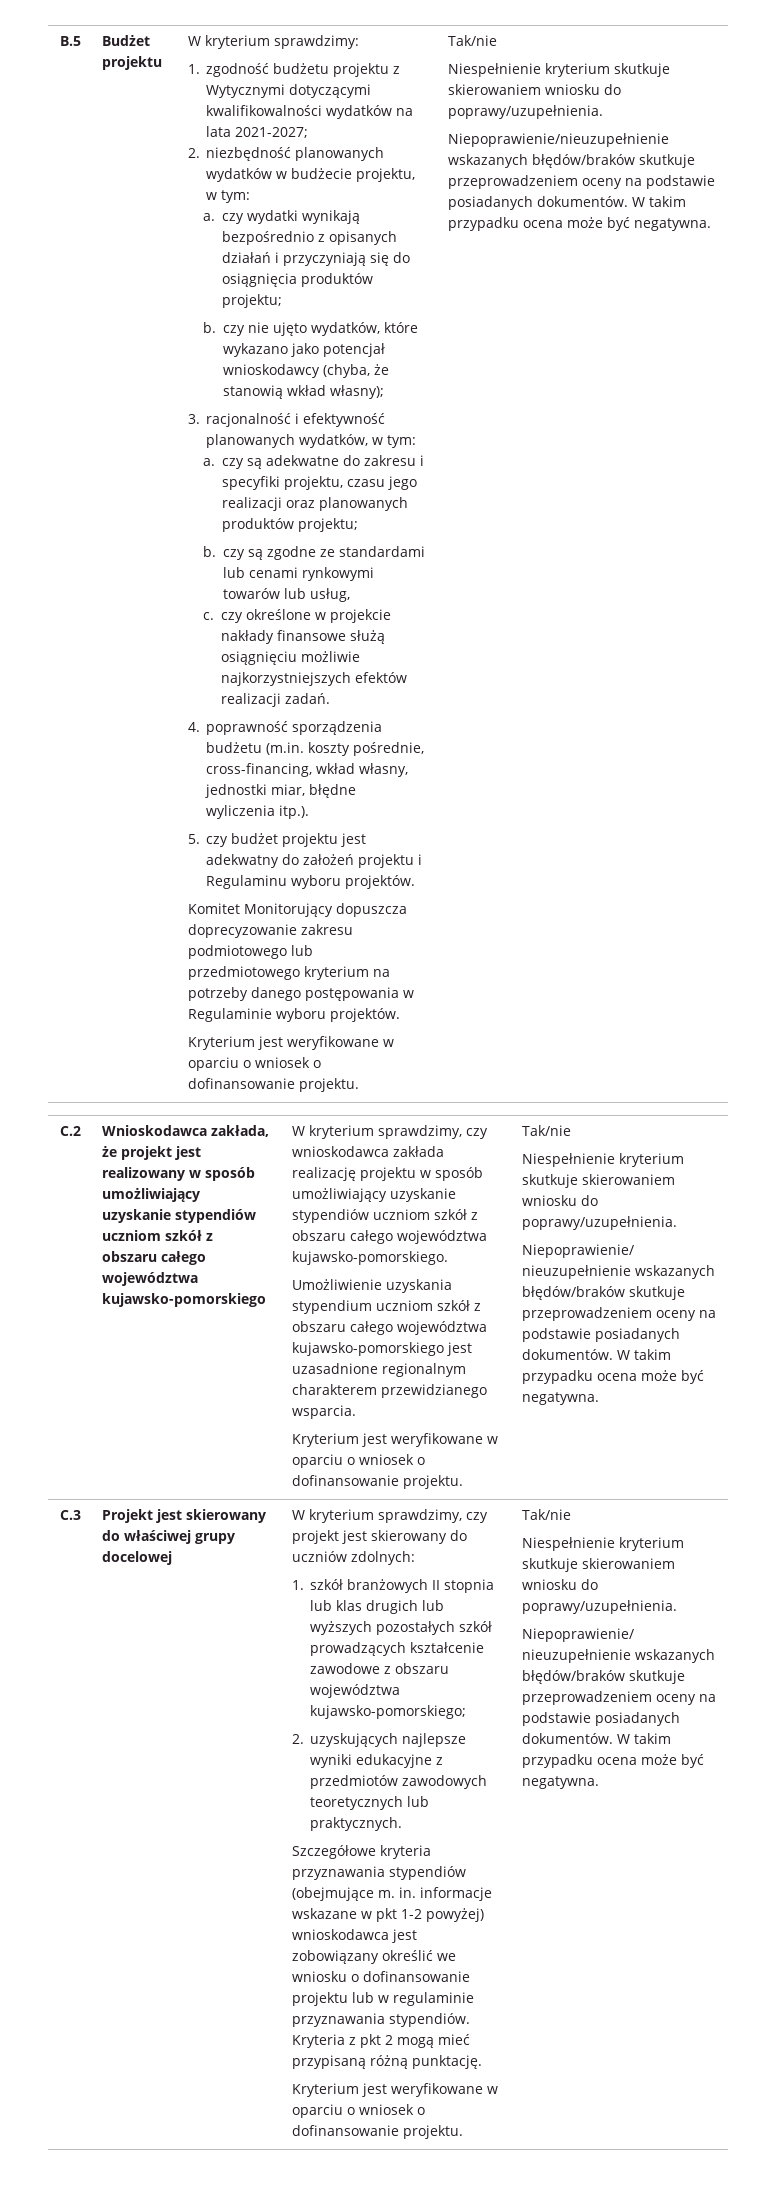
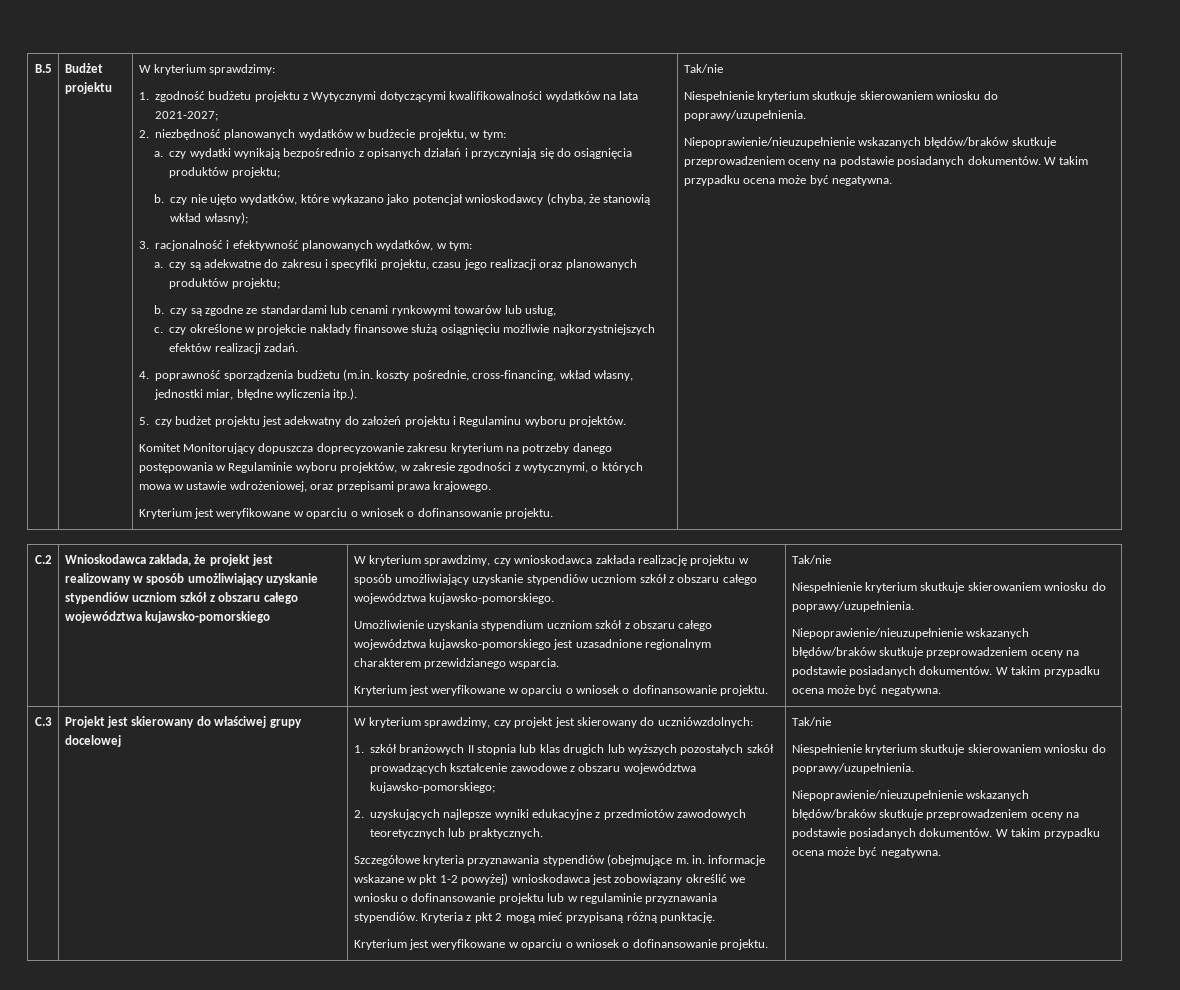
[187,945,313,959] [187,966,300,980] podmiotowego lub przedmiotowego -> (448, 447) none
[329,1008,400,1022] projektów. -> [340,462,643,473] [138,481,492,492] projektów, w zakresie zgodności z wytycznymi, o których mowa w ustawie wdrożeniowej, oraz przepisami prawa krajowego.
[291,1551,415,1565] uczniów zdolnych: -> [657,717,753,728] uczniówzdolnych:

